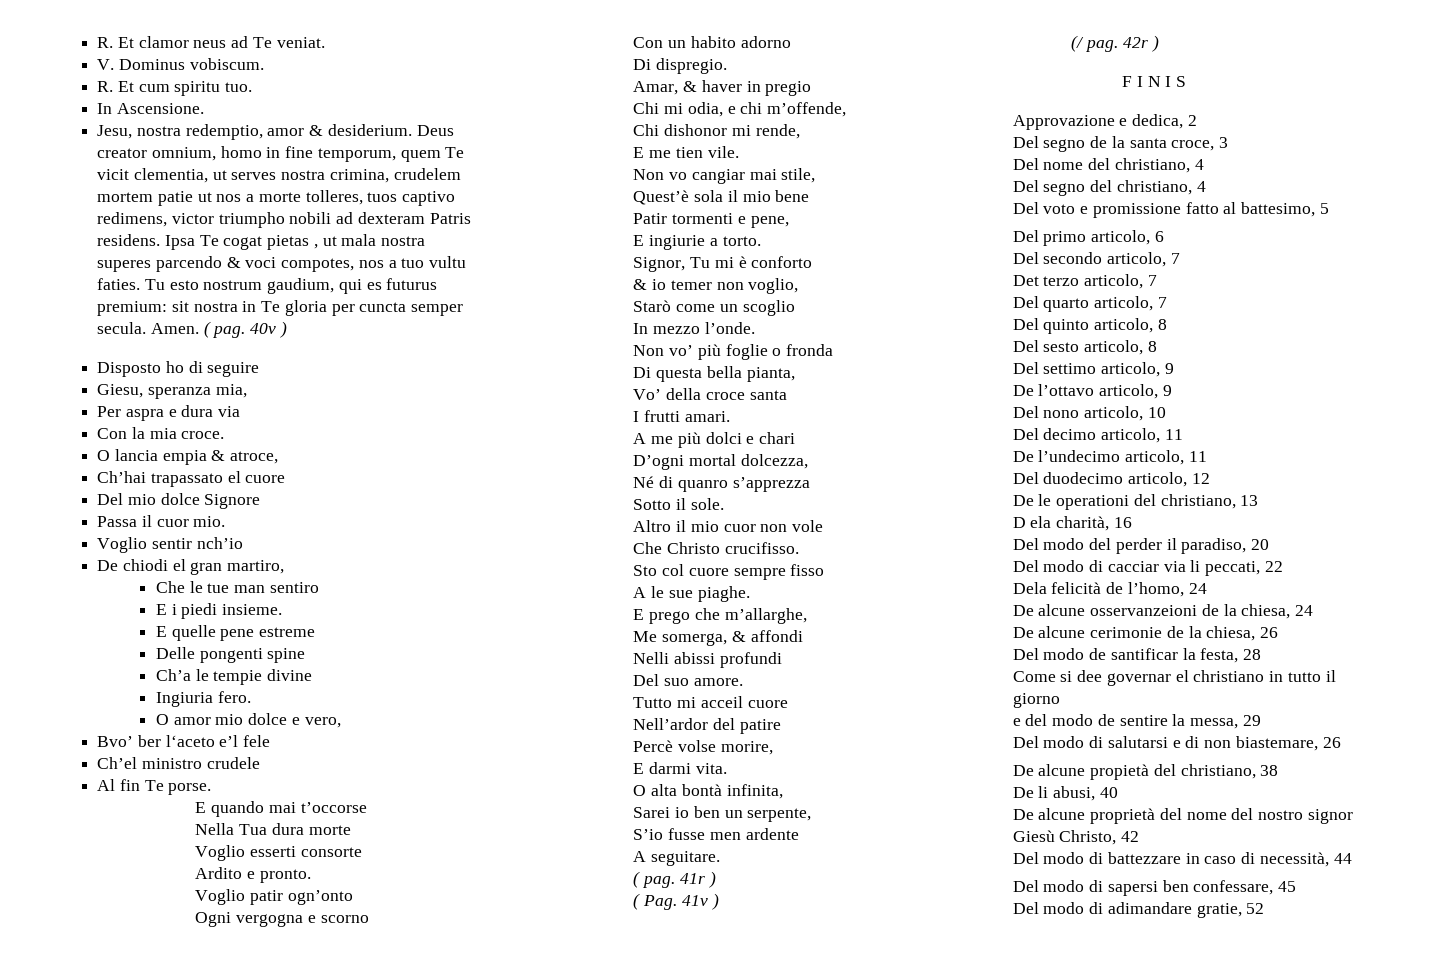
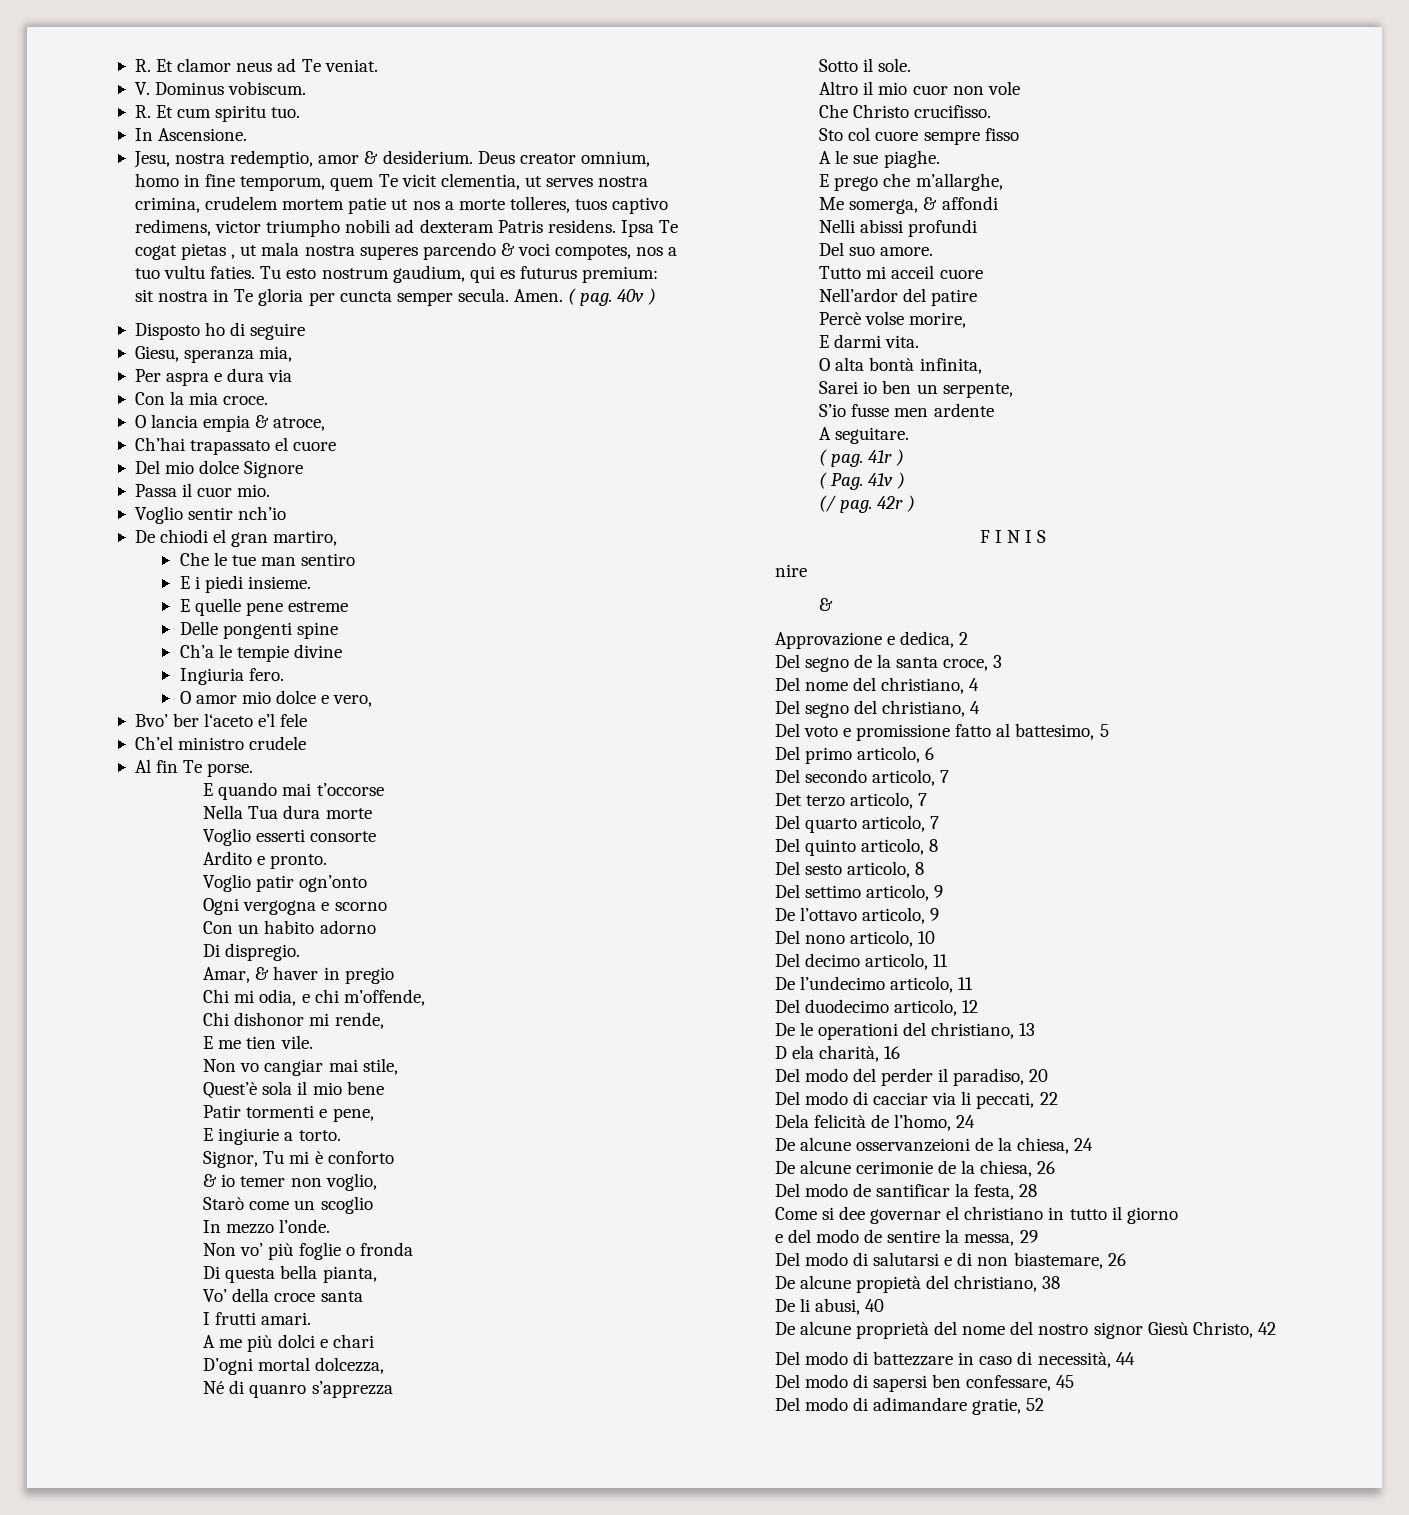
(1186, 81) none -> [774,564,807,577] [819,598,834,611] // nire // &

